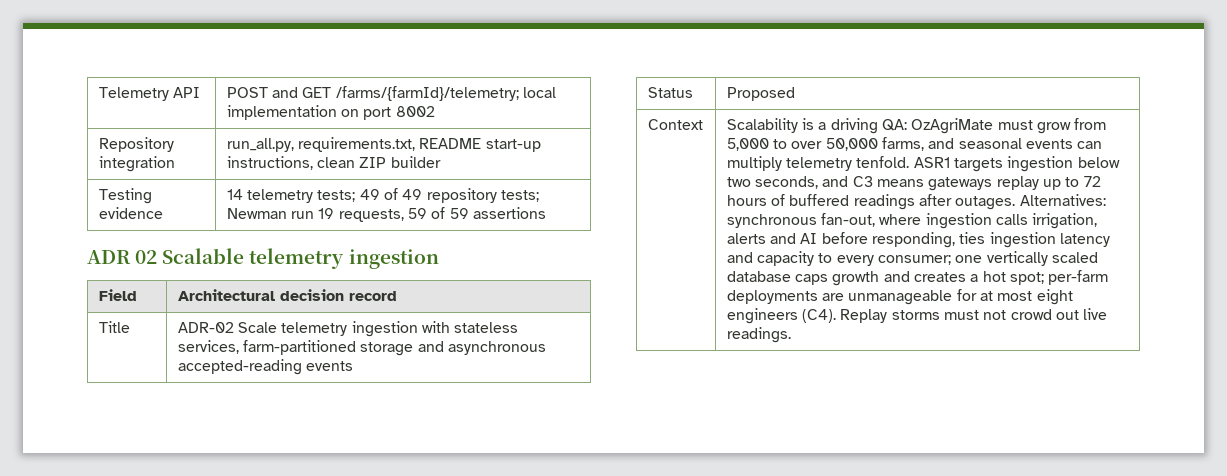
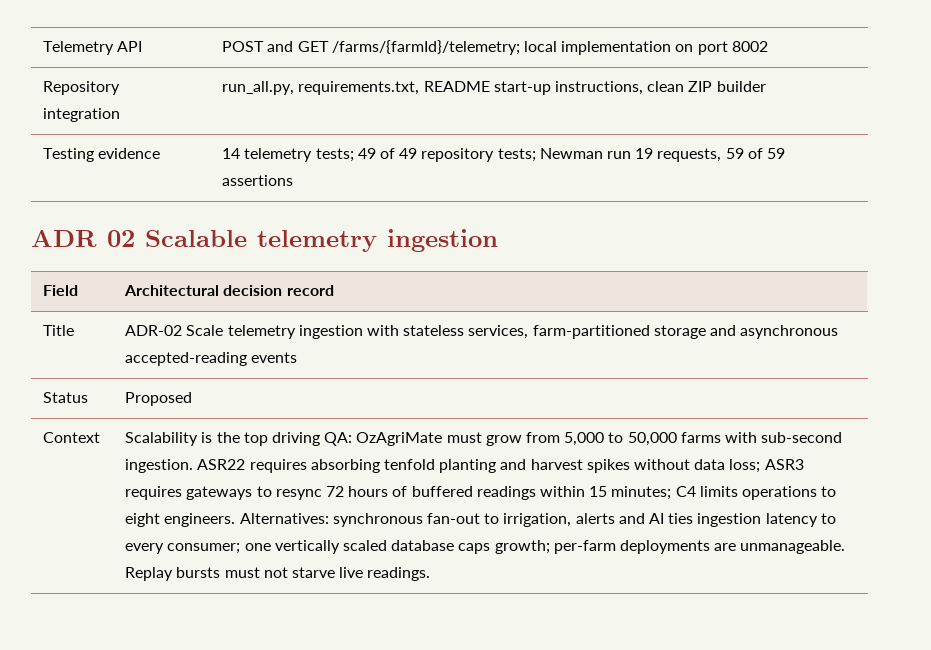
[818,122,827,130] a -> [216,432,268,446] the top
[791,137,1103,151] [726,156,1120,172] [726,176,1080,191] over 50,000 farms, and seasonal events can multiply telemetry tenfold. ASR1 targets ingestion below two seconds, and C3 means gateways replay up to -> [627,432,843,446] [125,459,804,473] [125,486,322,500] 50,000 farms with sub-second ingestion. ASR22 requires absorbing tenfold planting and harvest spikes without data loss; ASR3 requires gateways to resync
[919,194,1106,210] [726,213,1029,229] after outages. Alternatives: synchronous fan-out, where ingestion calls -> [539,486,837,500] [125,513,500,527] within 15 minutes; C4 limits operations to eight engineers. Alternatives: synchronous fan-out to
[821,232,956,248] before responding, -> (664, 518) none
[726,251,815,266] and capacity -> (818, 520) none
[832,270,1109,286] [726,289,1073,305] [726,308,1080,324] growth and creates a hot spot; per-farm deployments are unmanageable for at most eight engineers (C4). Replay storms must not crowd out -> [494,540,846,554] [125,567,336,581] growth; per-farm deployments are unmanageable. Replay bursts must not starve

